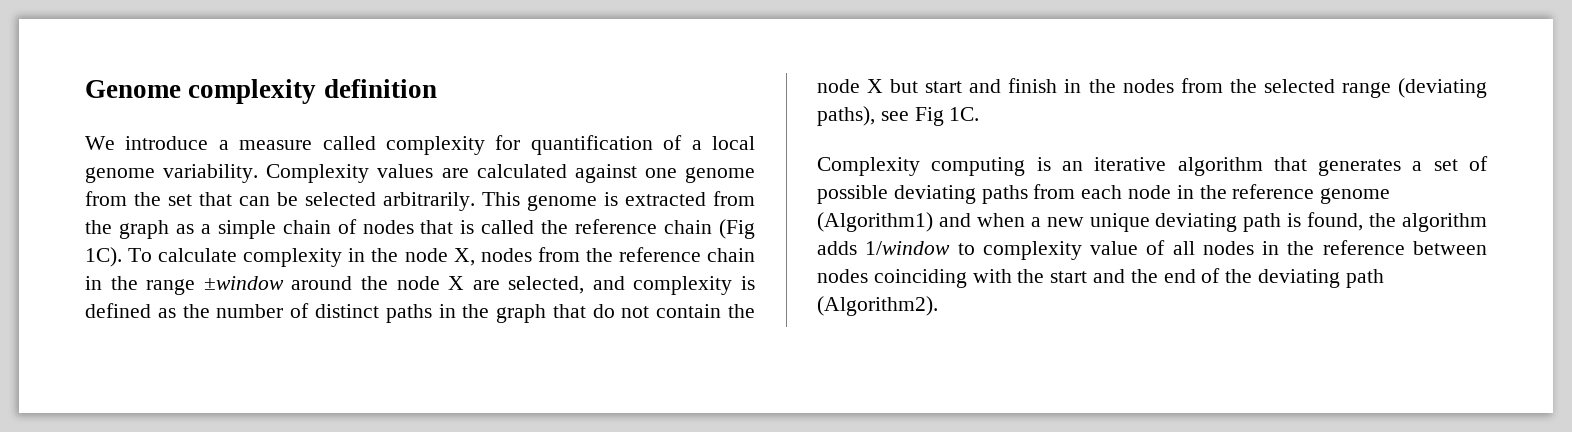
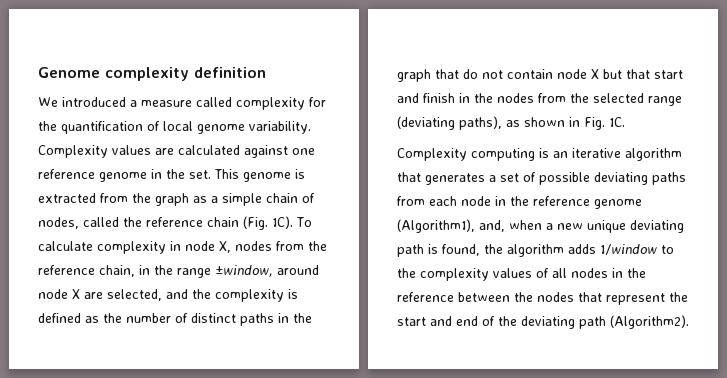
[125,136,209,150] introduce -> [62,97,126,107] introduced
(521, 142) none -> [38,121,57,131] the
[691,140,702,150] a -> (160, 126) none
[685,167,755,183] [85,191,475,211] genome from the set that can be selected arbitrarily. -> [38,169,211,182] reference genome in the set.
[362,220,475,234] nodes that is -> [38,217,79,229] nodes,
[719,219,756,239] (Fig -> [243,216,268,230] (Fig.
[371,248,399,262] the -> (181, 246) none
[707,248,755,262] chain -> [99,265,135,277] chain,
[203,276,388,290] ±window around the -> [215,265,319,277] ±window, around
(625, 283) none -> [192,289,211,299] the
[728,304,756,318] the -> (553, 74) none
(919, 86) none -> [626,69,650,79] that
[880,107,944,126] see Fig -> [506,117,605,130] as shown in Fig.
[817,212,971,232] (Algorithm1) and -> [397,219,505,233] (Algorithm1), and,
[982,241,1139,260] complexity value -> [397,268,532,281] the complexity values
[817,269,1012,288] nodes coinciding with -> [514,292,665,305] the nodes that represent
[1130,269,1158,283] the -> (452, 321) none

